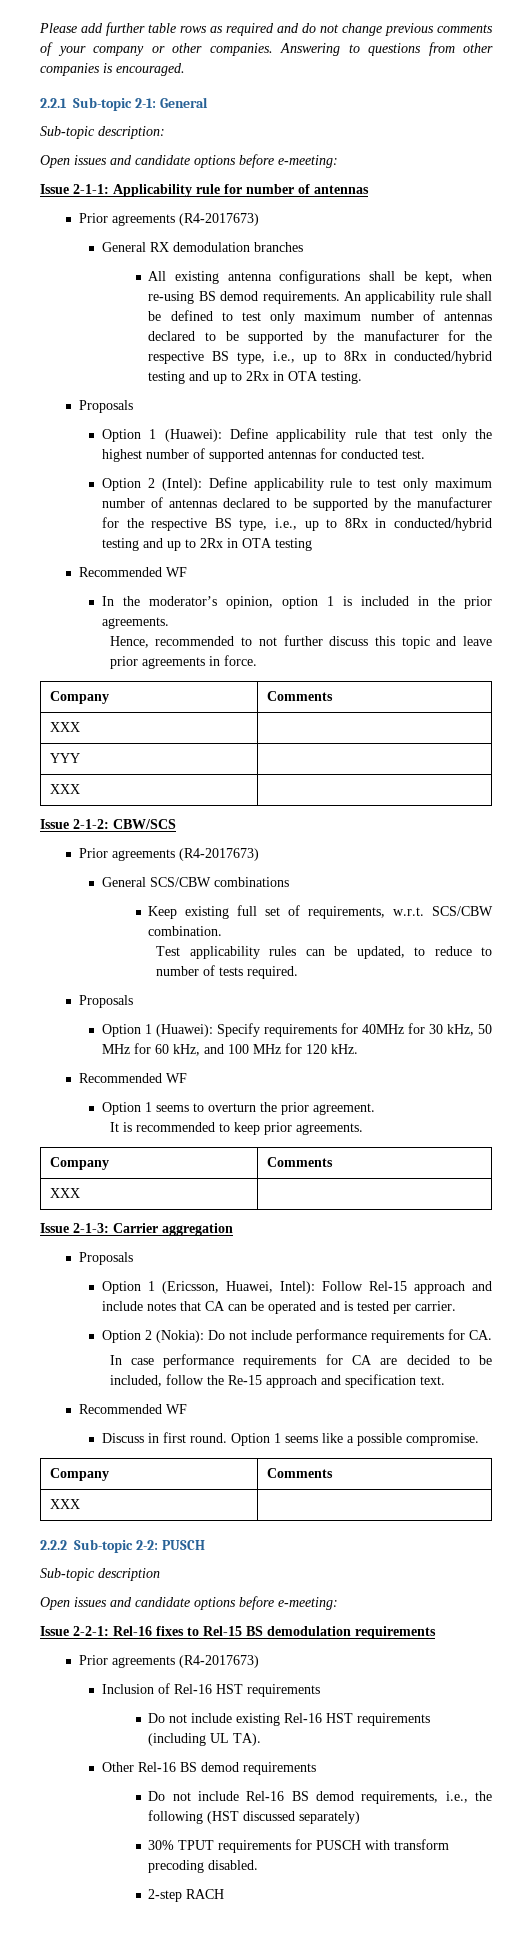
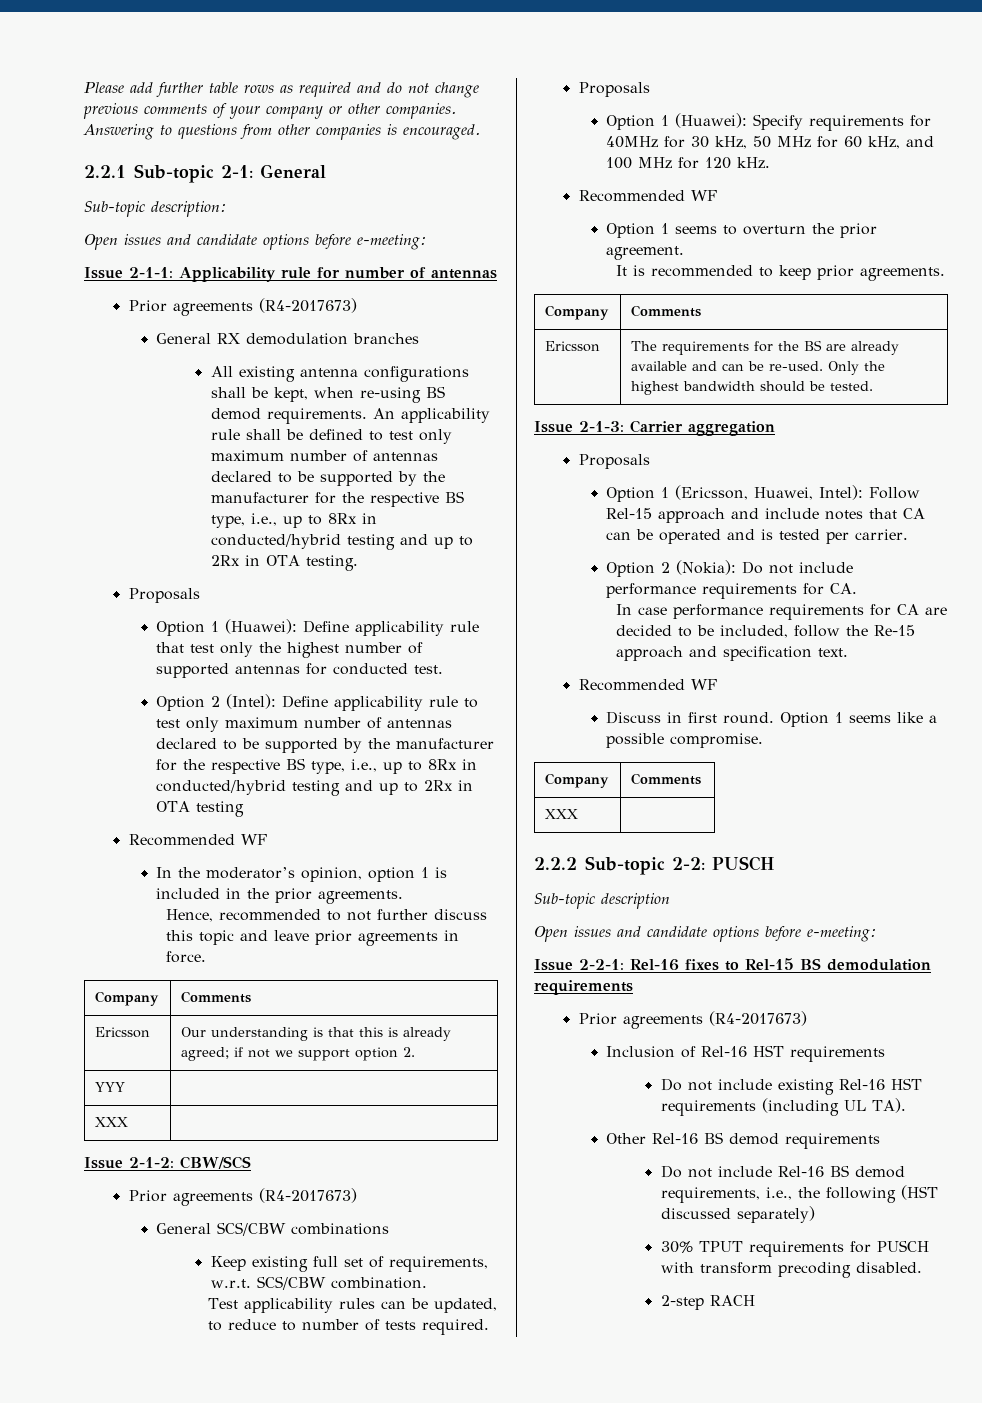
[50,722,81,732] XXX | -> [95,1027,151,1038] [181,1027,452,1041] [181,1047,416,1061] Ericsson | Our understanding is that this is already agreed; if not we support option 2.
[50,1188,81,1198] XXX | -> [545,341,601,352] [631,340,900,355] [631,361,886,375] [631,381,874,395] Ericsson | The requirements for the BS are already available and can be re-used. Only the highest bandwidth should be tested.

